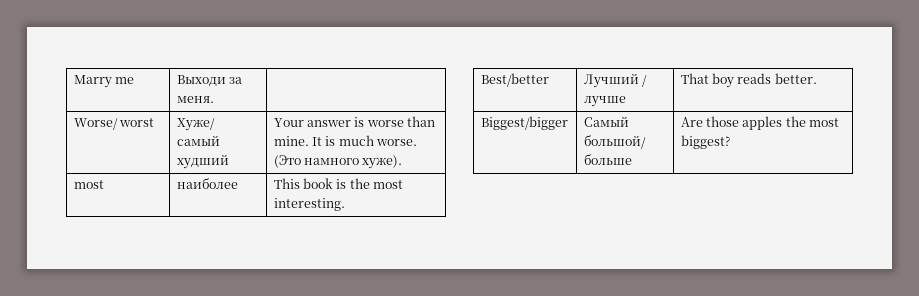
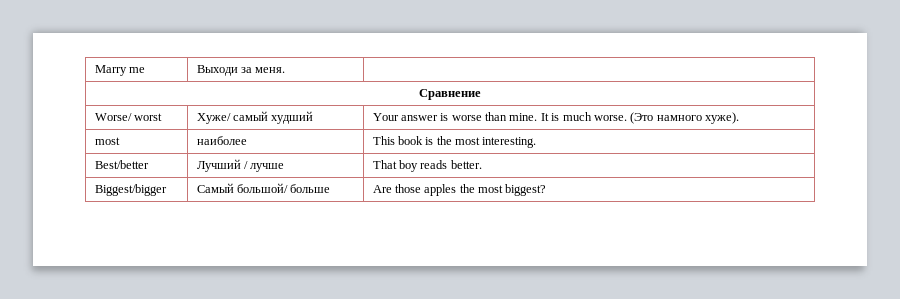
(214, 99) none -> [419,89,481,100] // Сравнение

